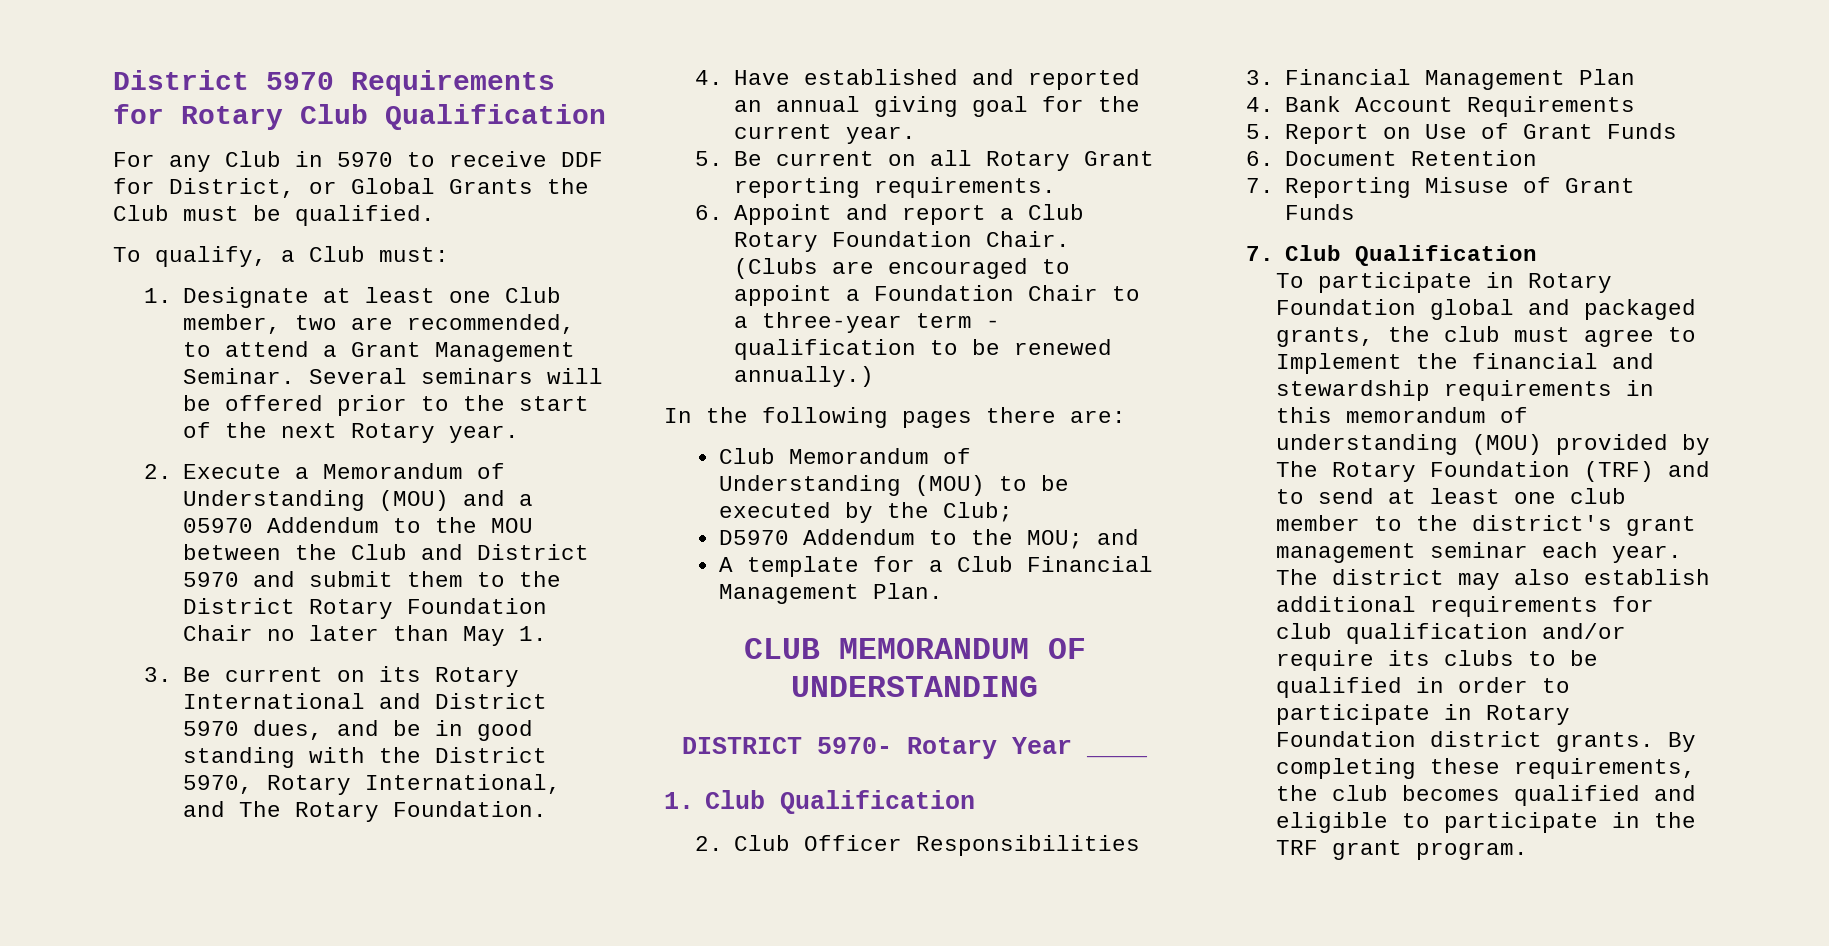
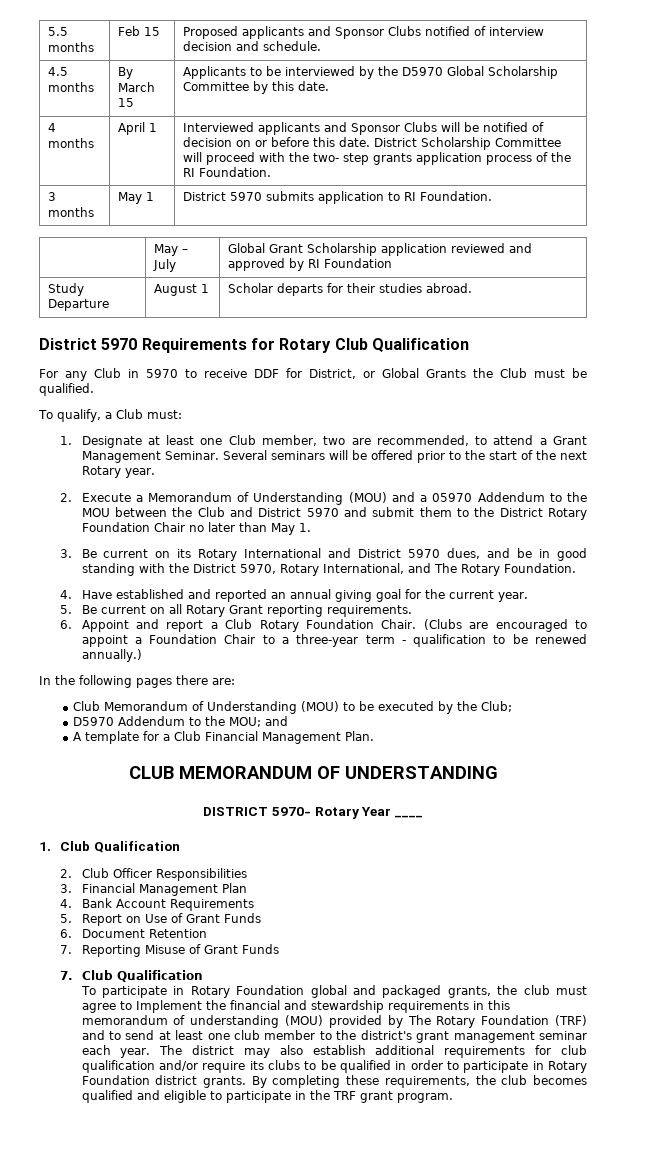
(113, 80) none -> [48,27,69,36] [48,42,95,52] [118,26,161,36] [183,26,545,39] [183,41,322,51] [48,67,69,76] [48,82,95,92] [118,67,134,79] [118,82,156,92] [118,98,135,107] [183,66,559,79] [183,81,330,94] [48,123,57,132] [48,138,95,148] [118,122,158,135] [183,122,545,135] [183,137,562,150] [183,152,572,165] [183,167,272,177] [48,192,57,201] [48,207,95,217] [118,192,155,204] [183,191,493,204] [154,244,189,256] [153,259,177,272] [228,243,533,256] [228,258,393,271] [48,283,85,296] [48,299,110,311] [154,284,210,296] [228,283,473,296] 5.5 months | Feb 15 | Proposed applicants and Sponsor Clubs notified of interview decision and schedule. // 4.5 months | By March 15 | Applicants to be interviewed by the D5970 Global Scholarship Committee by this date. // 4 months | April 1 | Interviewed applicants and Sponsor Clubs will be notified of decision on or before this date. District Scholarship Committee will proceed with the two- step grants application process of the RI Foundation. // 3 months | May 1 | District 5970 submits application to RI Foundation. // | May – July | Global Grant Scholarship application reviewed and approved by RI Foundation // Study Departure | August 1 | Scholar departs for their studies abroad. //

